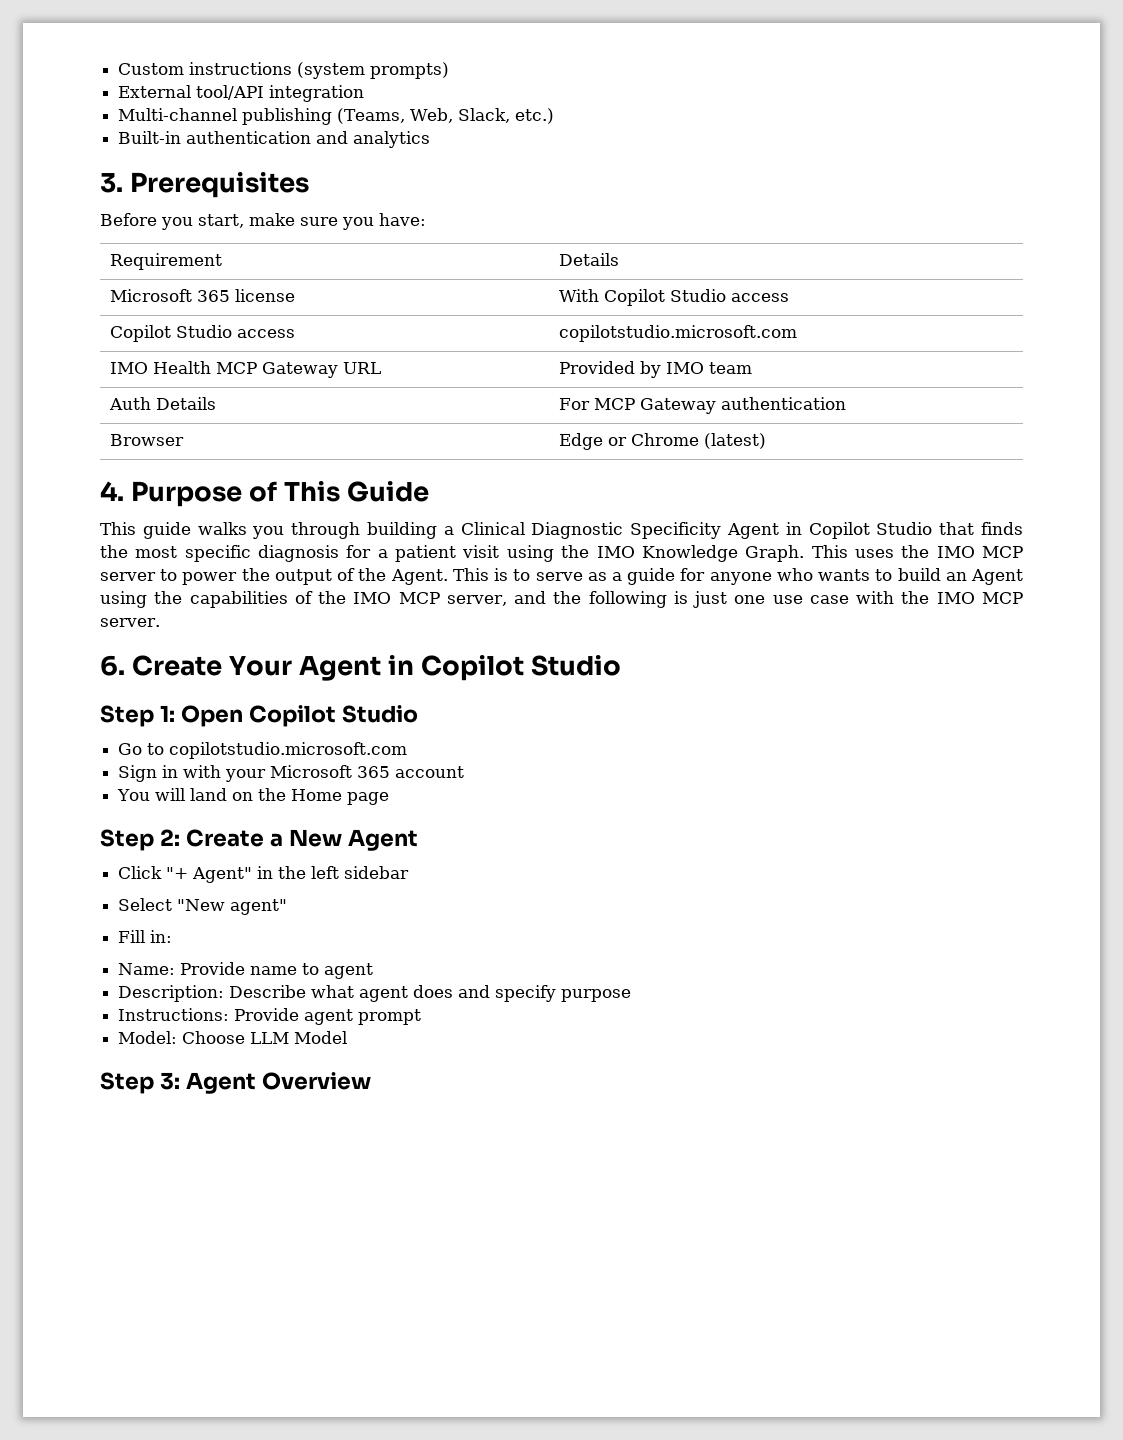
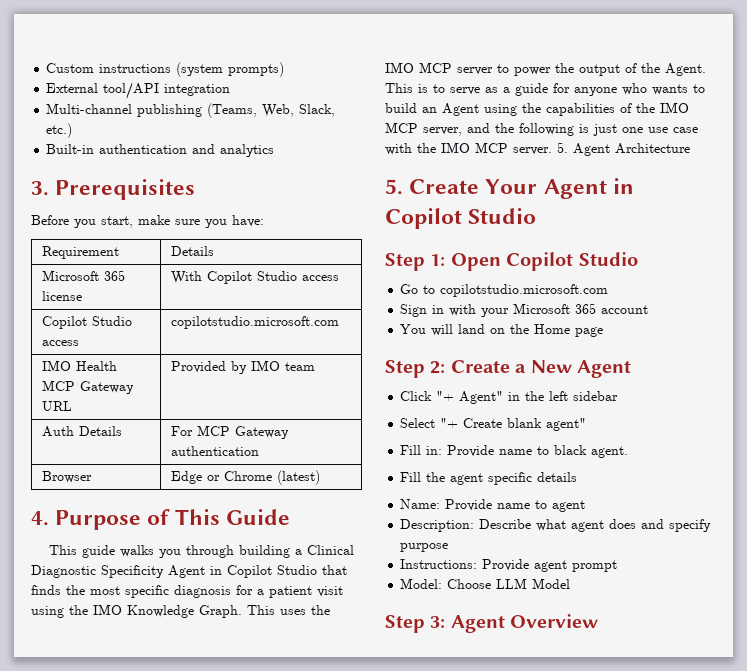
[100,655,125,676] // 6. -> [557,142,690,156] [385,179,403,195] 5. Agent Architecture // 5.
[177,899,226,911] "New -> [440,418,543,428] "+ Create blank
(173, 936) none -> [447,445,629,458] [400,472,578,485] Provide name to black agent. // Fill the agent specific details

